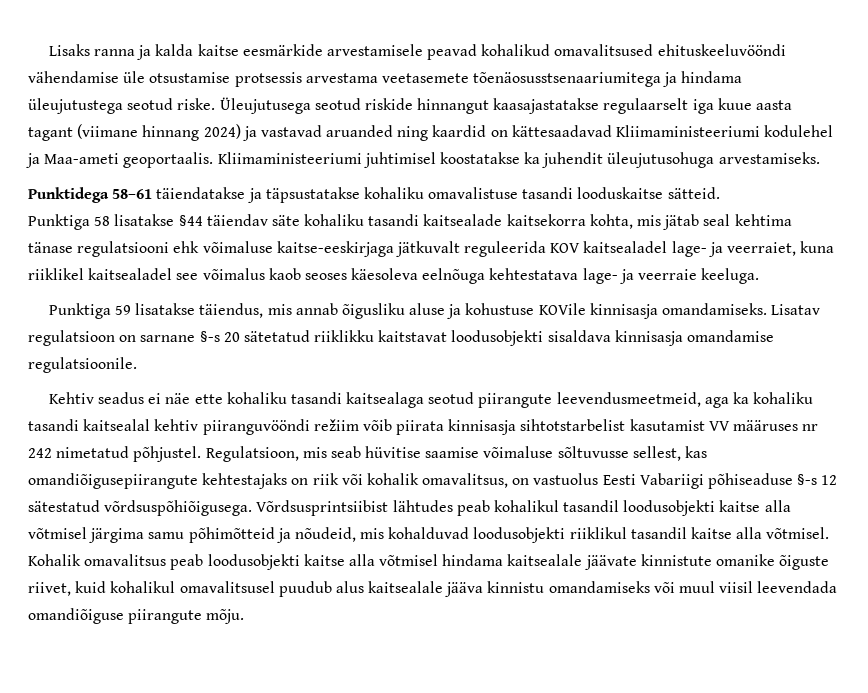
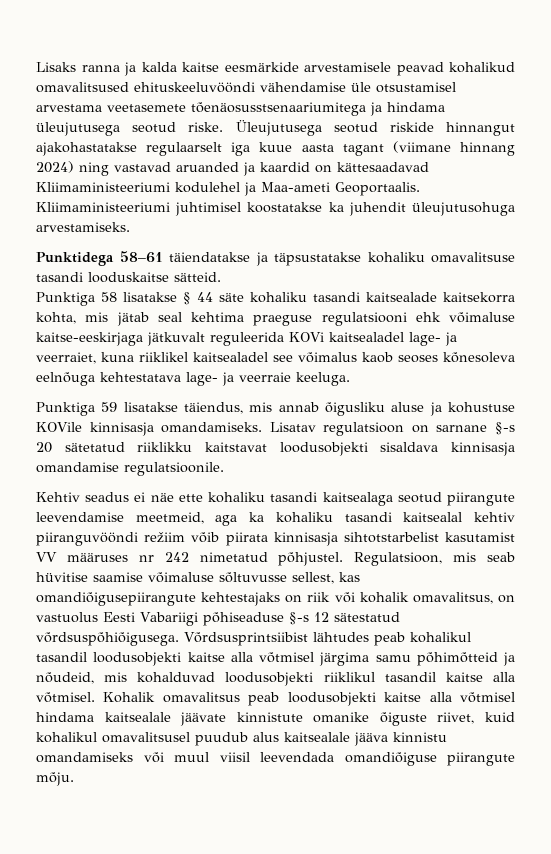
[149,72,302,87] otsustamise protsessis -> [376,82,456,93] otsustamisel
[28,98,123,114] üleujutustega -> [36,122,120,136] üleujutusega
[493,98,600,114] kaasajastatakse -> [36,142,137,156] ajakohastatakse
[242,126,257,141] ja -> [79,162,109,176] ning
[397,126,429,141] ning -> [243,162,255,176] ja
[123,152,214,168] geoportaalis. -> [335,182,420,196] Geoportaalis.
[428,187,519,199] omavalistuse -> [431,252,515,263] omavalitsuse
[178,214,268,226] §44 täiendav -> [183,292,213,305] § 44
[28,242,73,253] tänase -> [253,315,313,326] praeguse
[550,243,581,253] KOV -> [289,332,324,342] KOVi
[351,268,419,280] käesoleva -> [443,352,515,363] kõnesoleva
[556,392,701,407] leevendusmeetmeid, -> [36,512,204,524] leevendamise meetmeid,

